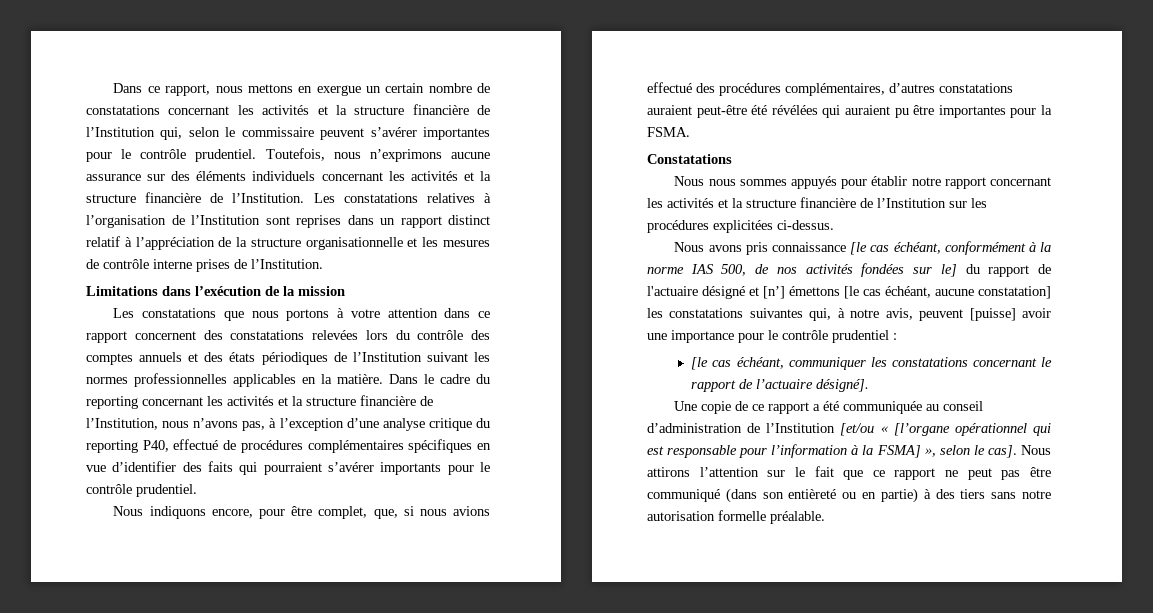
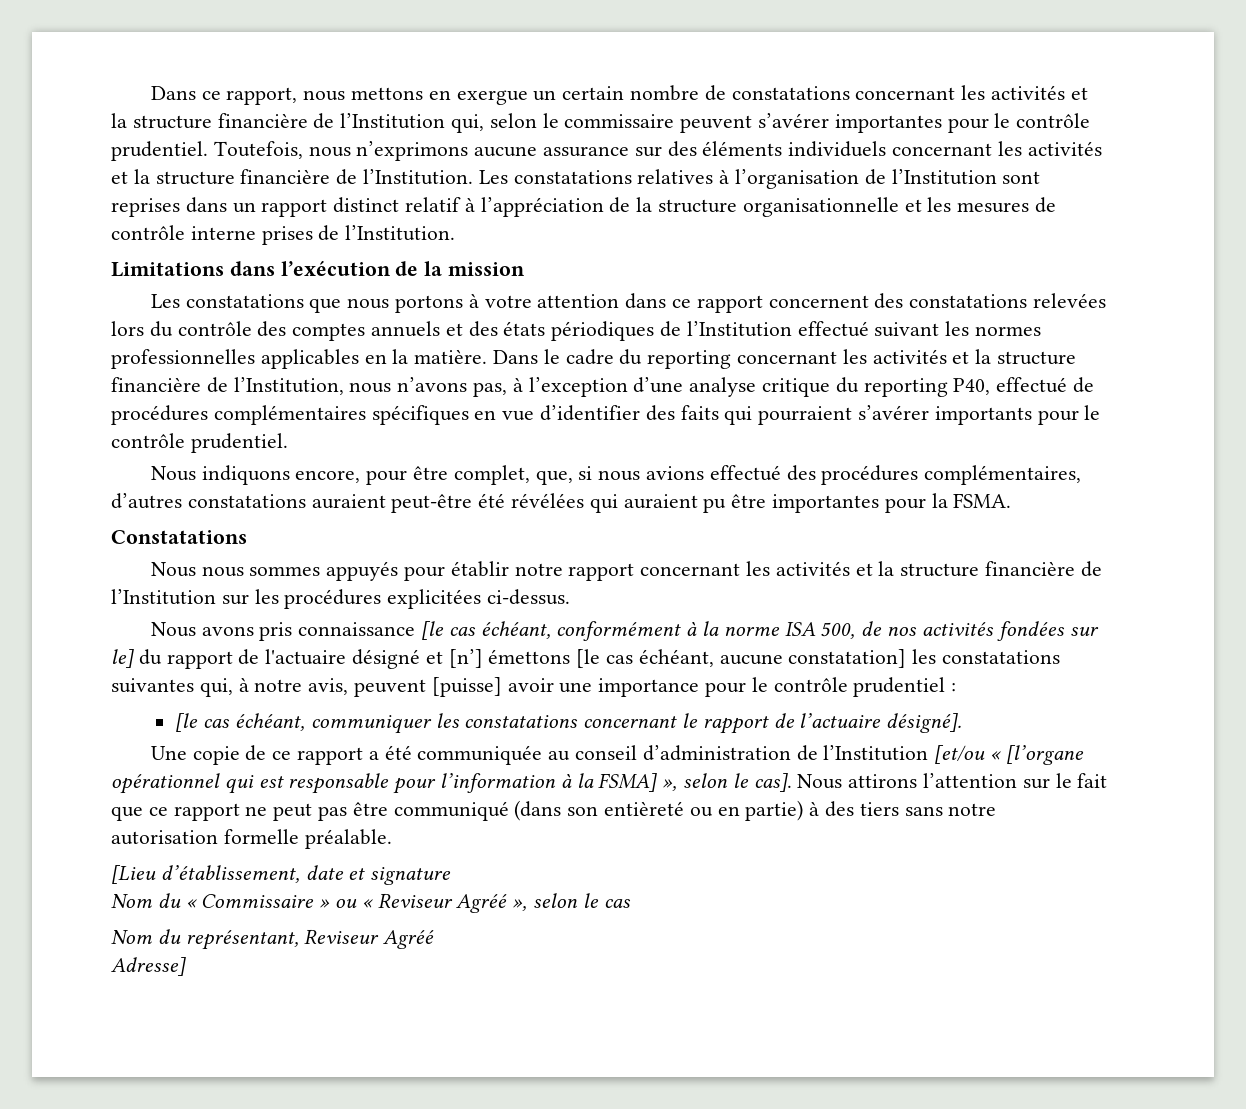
(422, 357) none -> [797,321,869,337] effectué
[690,264,714,274] IAS -> [784,622,816,636] ISA
(825, 517) none -> [111,865,452,885] [111,893,631,913] [111,929,435,950] [111,957,186,976] // [Lieu d’établissement, date et signature // Nom du « Commissaire » ou « Reviseur Agréé », selon le cas // Nom du représentant, Reviseur Agréé // Adresse]

